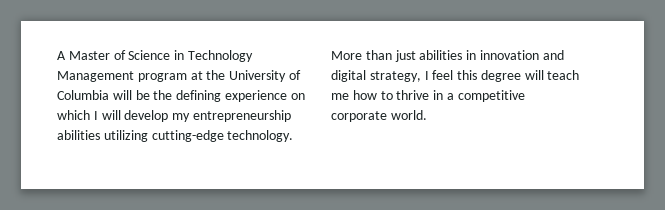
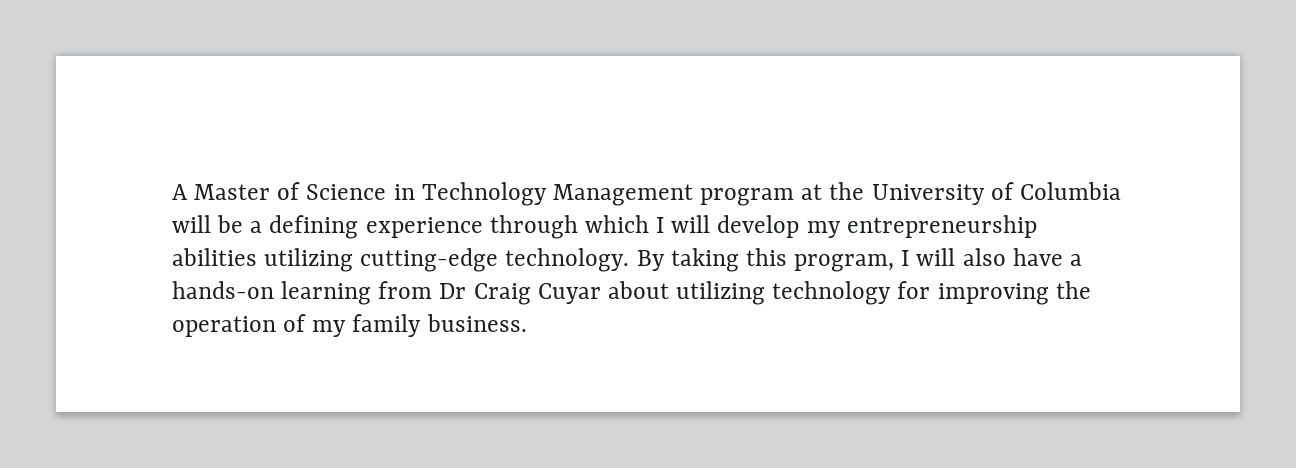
[153,90,173,100] the -> [250,221,263,233] a
[290,93,305,100] on -> [489,215,578,239] through
[331,50,564,62] [331,70,580,82] [331,90,525,102] [331,110,427,122] More than just abilities in innovation and digital strategy, I feel this degree will teach me how to thrive in a competitive corporate world. -> [636,248,1082,272] [172,281,1091,305] [172,314,527,337] By taking this program, I will also have a hands-on learning from Dr Craig Cuyar about utilizing technology for improving the operation of my family business.

